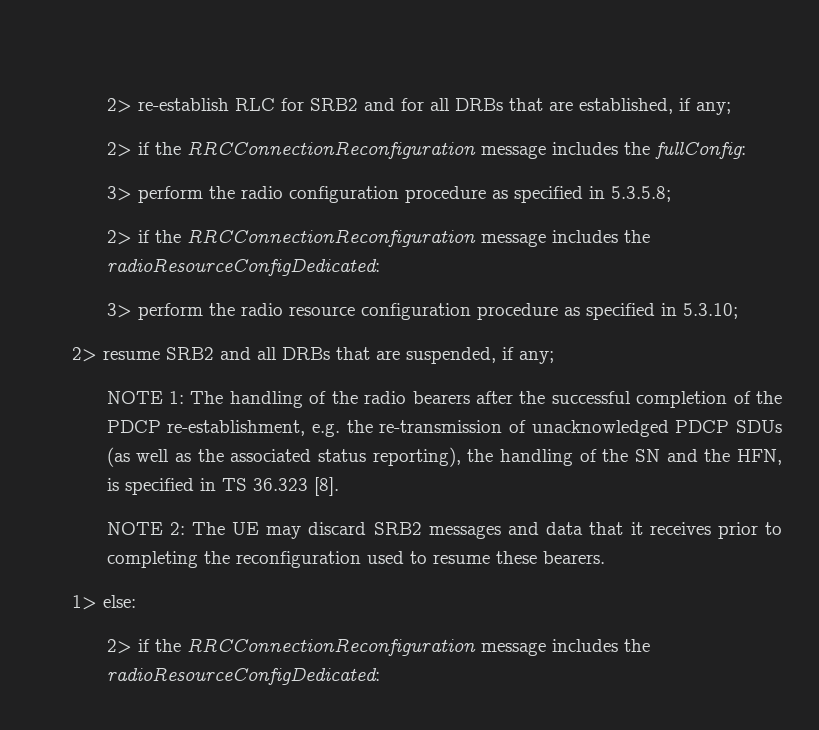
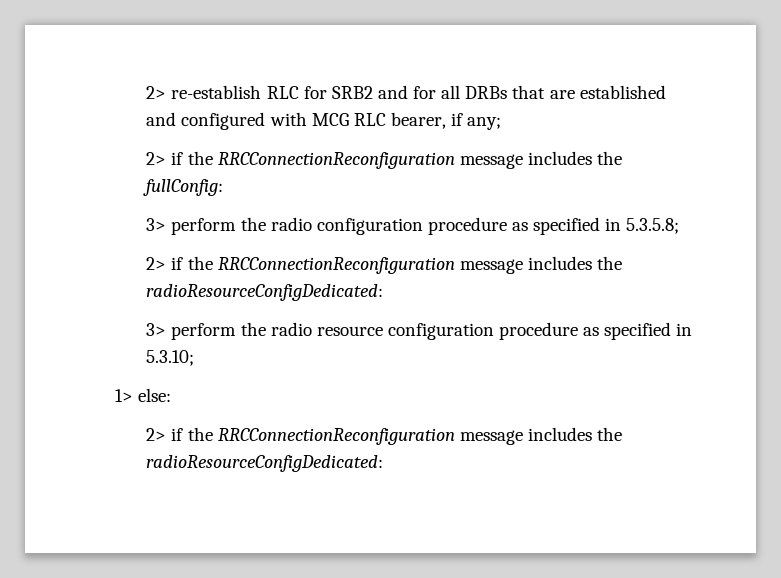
[578,98,673,114] established, -> [579,85,666,99] [146,112,446,130] established and configured with MCG RLC bearer,
[71,347,554,364] [106,391,783,408] [106,420,783,437] [106,447,783,467] [106,477,339,496] [106,522,783,539] [106,551,605,568] // 2> resume SRB2 and all DRBs that are suspended, if any; // NOTE 1: The handling of the radio bearers after the successful completion of the PDCP re-establishment, e.g. the re-transmission of unacknowledged PDCP SDUs (as well as the associated status reporting), the handling of the SN and the HFN, is specified in TS 36.323 [8]. // NOTE 2: The UE may discard SRB2 messages and data that it receives prior to completing the reconfiguration used to resume these bearers. -> (195, 358) none

